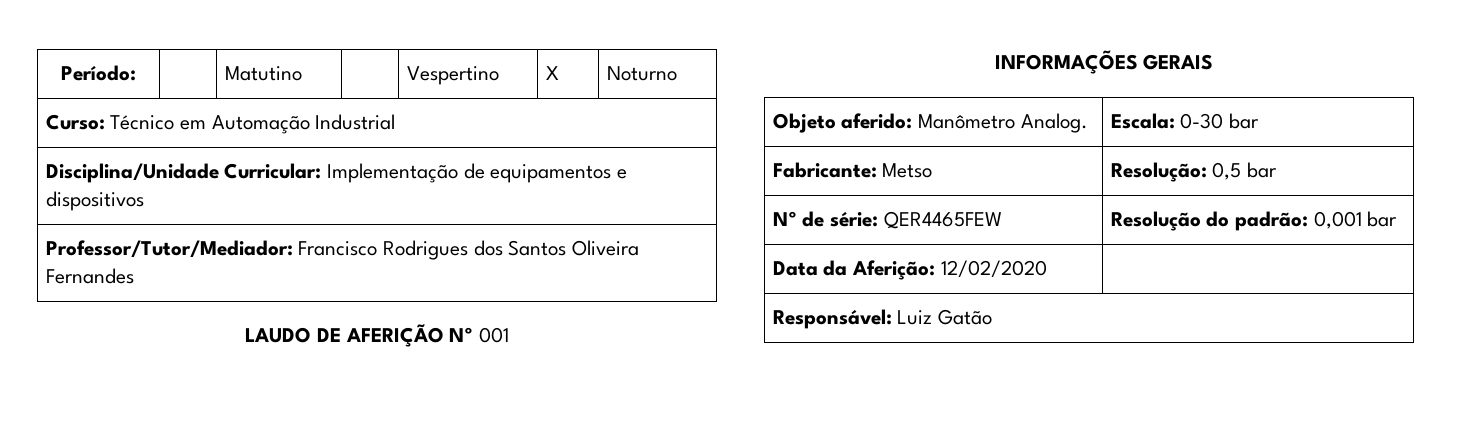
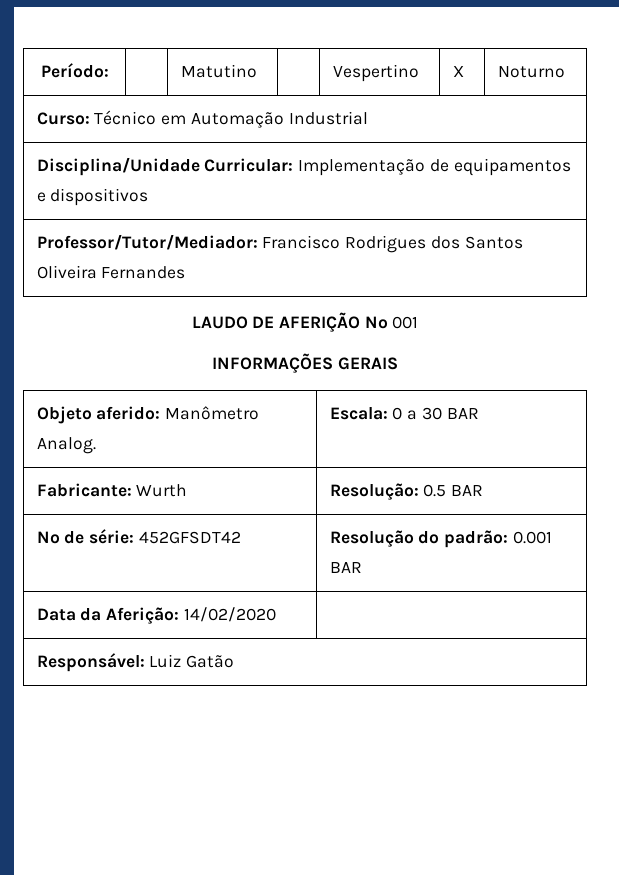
[1180,113,1260,129] 0-30 bar -> [392,407,479,420] 0 a 30 BAR
[882,163,933,178] Metso -> [136,484,188,497] Wurth
[1212,162,1278,180] 0,5 bar -> [423,484,484,497] 0.5 BAR
[883,211,1002,229] QER4465FEW -> [138,531,241,544] 452GFSDT42
[1313,211,1398,229] 0,001 bar -> [512,531,552,544] [329,562,362,573] 0.001 BAR
[940,260,1047,278] 12/02/2020 -> [183,607,276,622] 14/02/2020

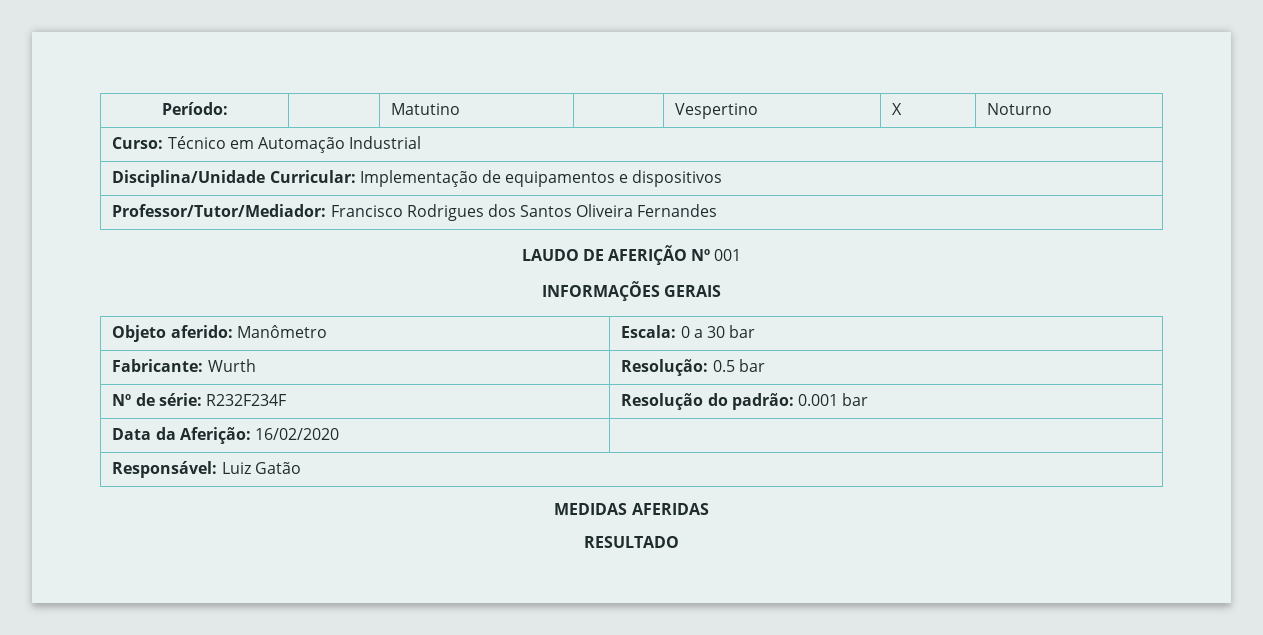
[36,437,96,454] Analog. -> (327, 331) none
[446,408,479,419] BAR -> [729,325,756,338] bar
[451,485,484,496] BAR -> [738,359,765,372] bar
[138,531,241,544] 452GFSDT42 -> [205,394,286,406] R232F234F
[329,562,362,573] BAR -> [842,393,869,406] bar
[183,607,276,622] 14/02/2020 -> [254,428,339,440] 16/02/2020
(235, 661) none -> [554,503,709,515] [584,536,680,548] // MEDIDAS AFERIDAS // RESULTADO

